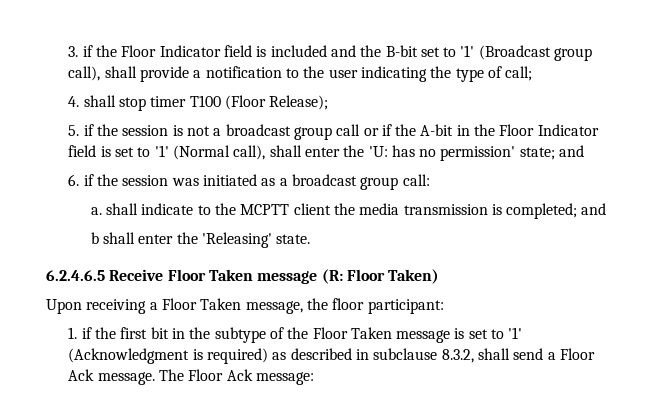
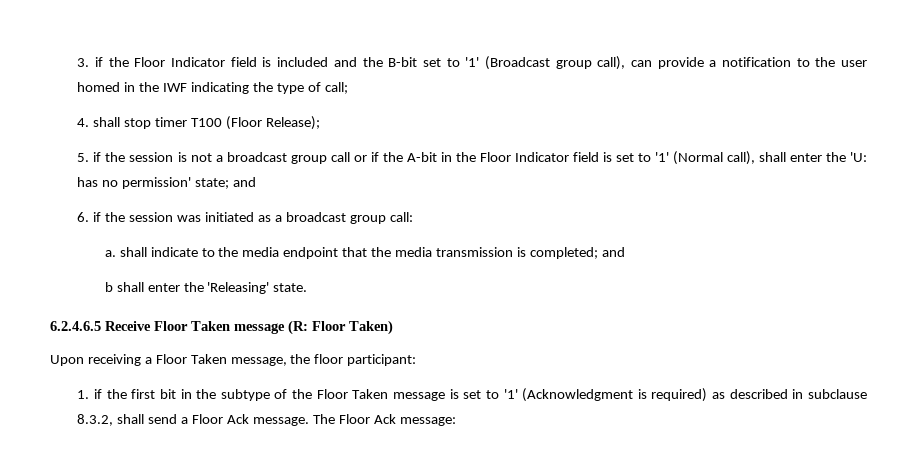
[104,66,137,78] shall -> [630,60,652,67] can
(358, 73) none -> [77,82,188,92] homed in the IWF
[240,203,331,215] MCPTT client -> [242,247,368,259] media endpoint that

